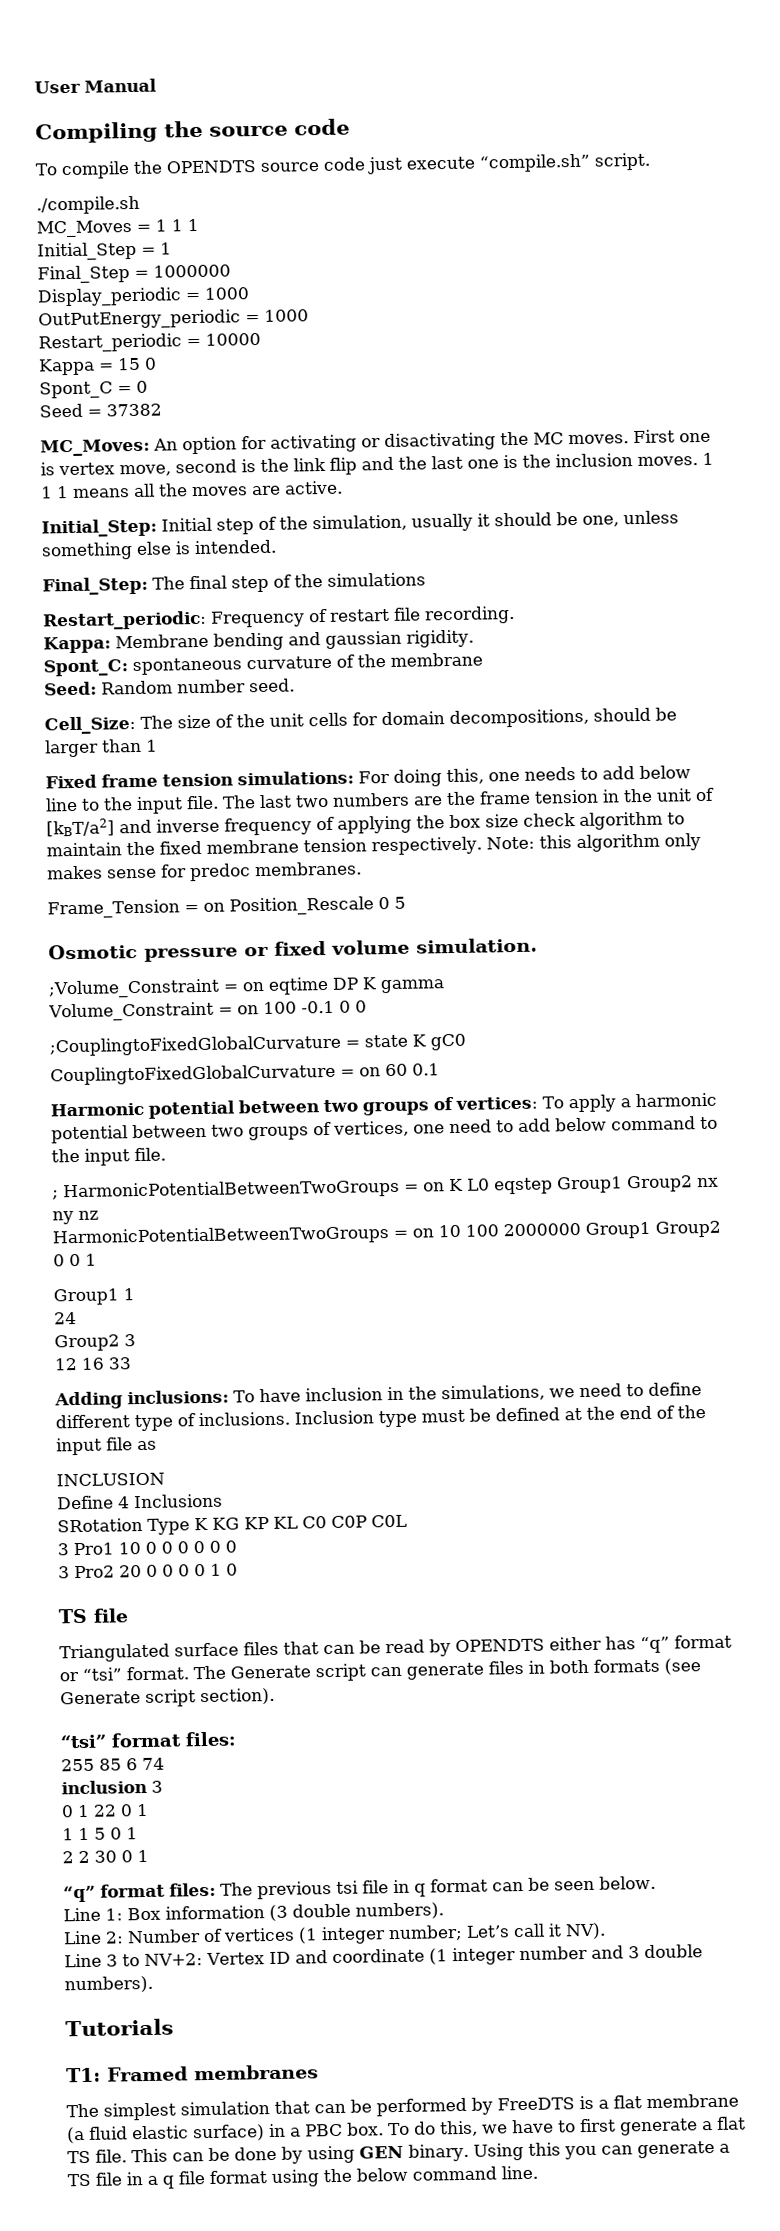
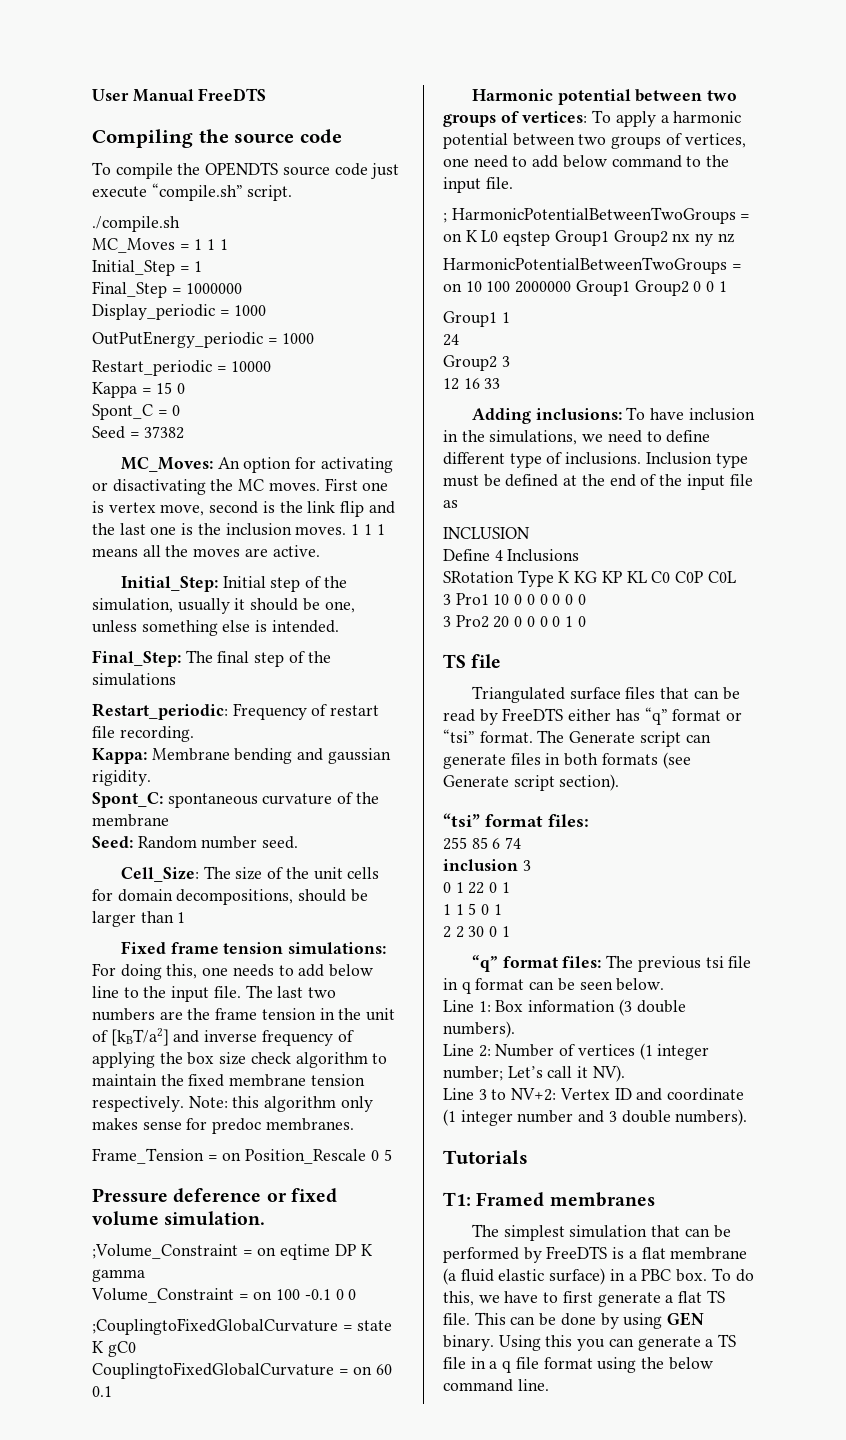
(157, 85) none -> [198,88,267,101] FreeDTS
[48,943,238,962] Osmotic pressure -> [92,1188,262,1203] Pressure deference
[455,1638,545,1653] OPENDTS -> [502,708,564,721] FreeDTS

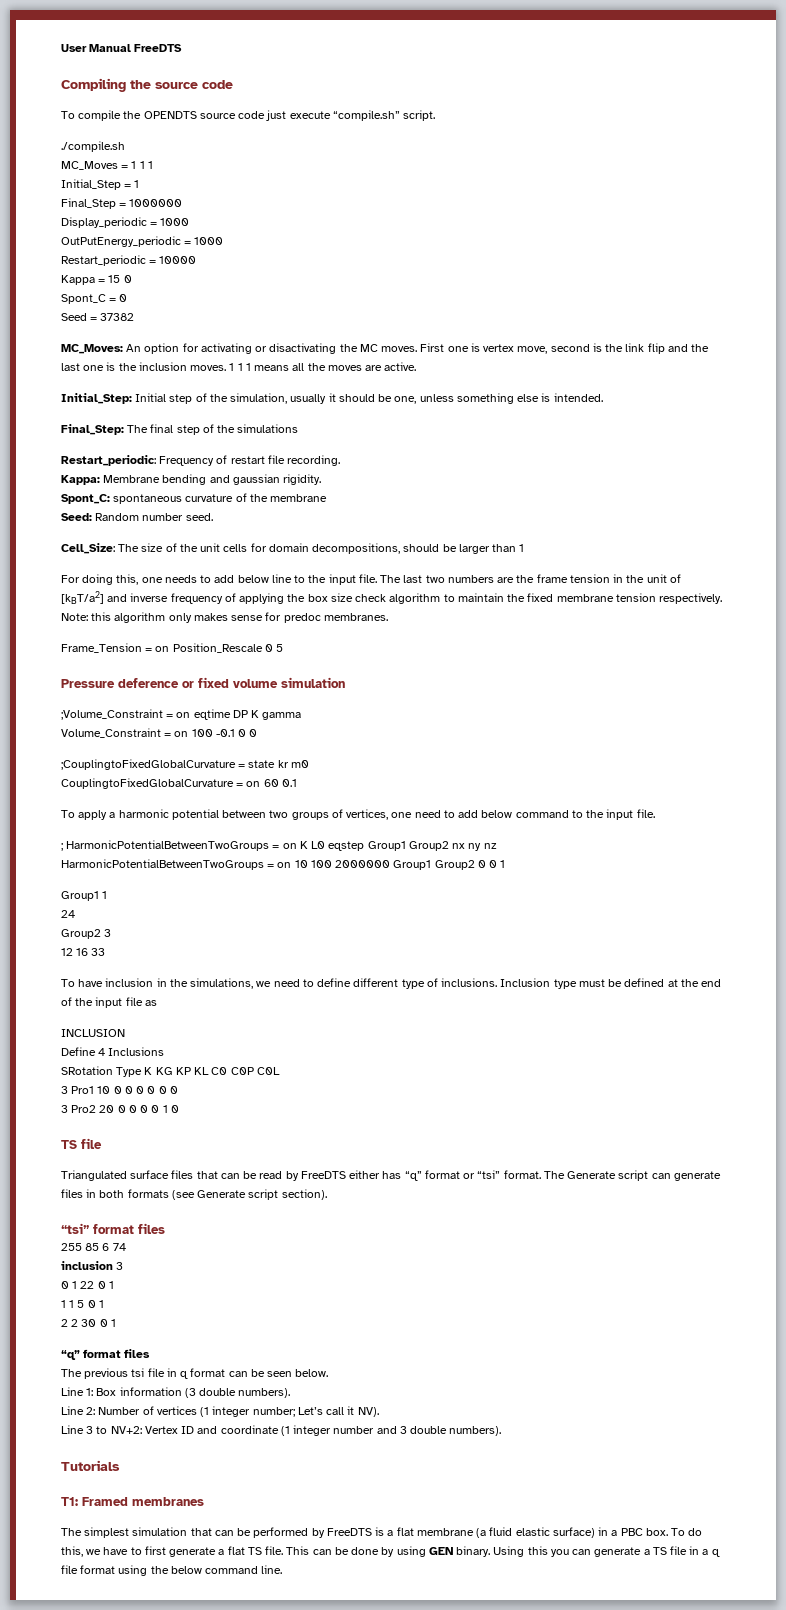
[120,941,387,954] Fixed frame tension simulations: -> (525, 548) none
[164,1211,266,1226] simulation. -> [281,677,345,688] simulation
[92,1341,136,1357] K gC0 -> [277,760,309,768] kr m0
[471,89,738,105] [443,111,588,127] Harmonic potential between two groups of vertices: -> (297, 783) none
[471,408,622,424] Adding inclusions: -> (106, 952) none
[548,814,589,827] files: -> [138,1223,165,1234] files
[562,956,602,968] files: -> [124,1349,151,1358] files //

